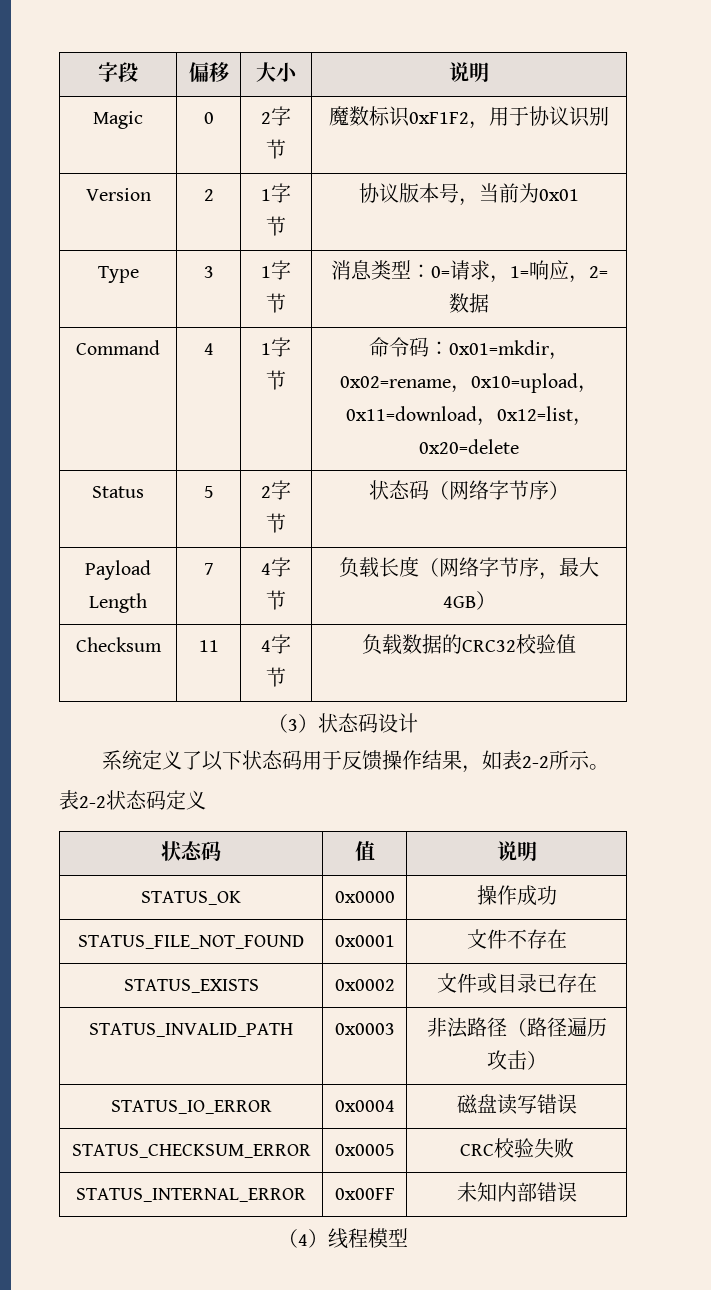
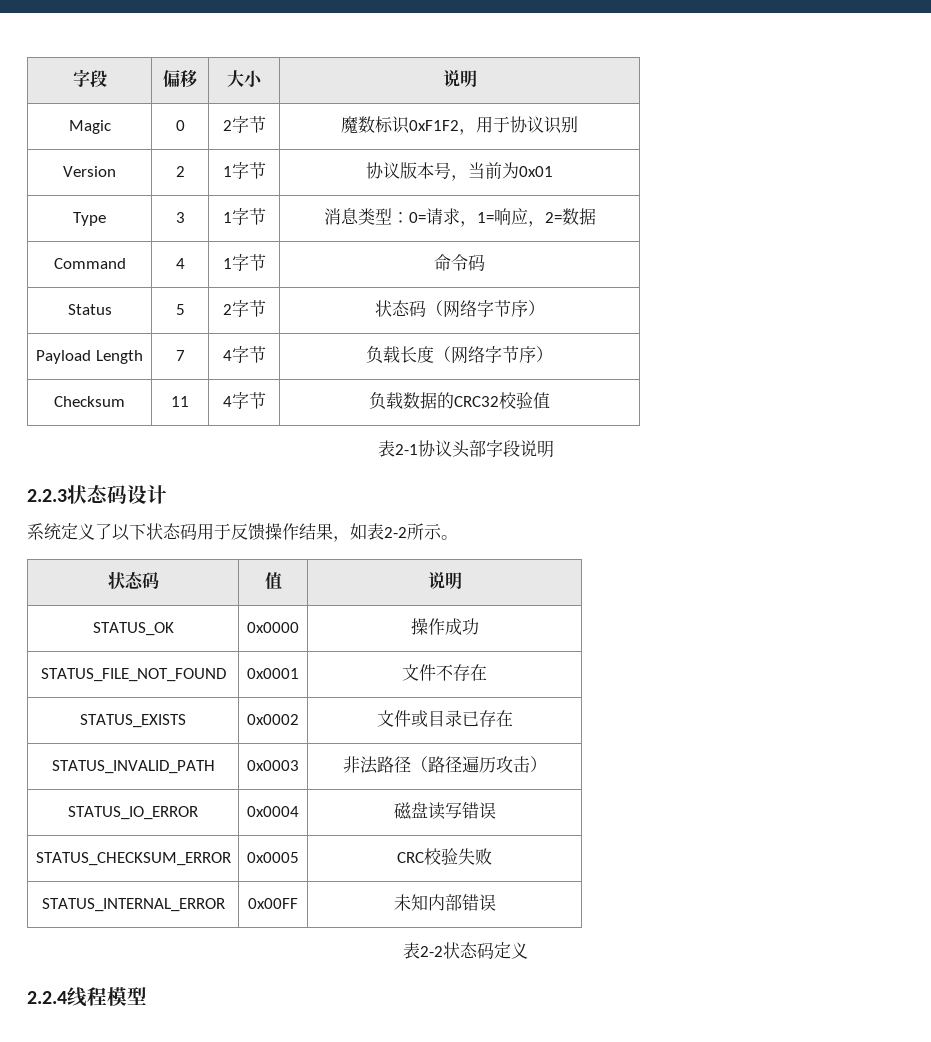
[429,340,569,360] [340,373,598,393] [345,406,593,426] [419,439,519,454] ：0x01=mkdir，0x02=rename，0x10=upload，0x11=download，0x12=list，0x20=delete -> (486, 262) none
[539,557,599,580] [442,596,476,608] ，最大4GB -> (536, 354) none
[268,714,318,733] （3） -> [377,440,554,458] [27,489,67,502] 表2-1协议头部字段说明 // 2.2.3
[59,790,206,810] // 表2-2状态码定义 -> (458, 537) none
[278,1229,328,1248] （4） -> [403,942,528,959] [27,991,67,1004] 表2-2状态码定义 // 2.2.4

